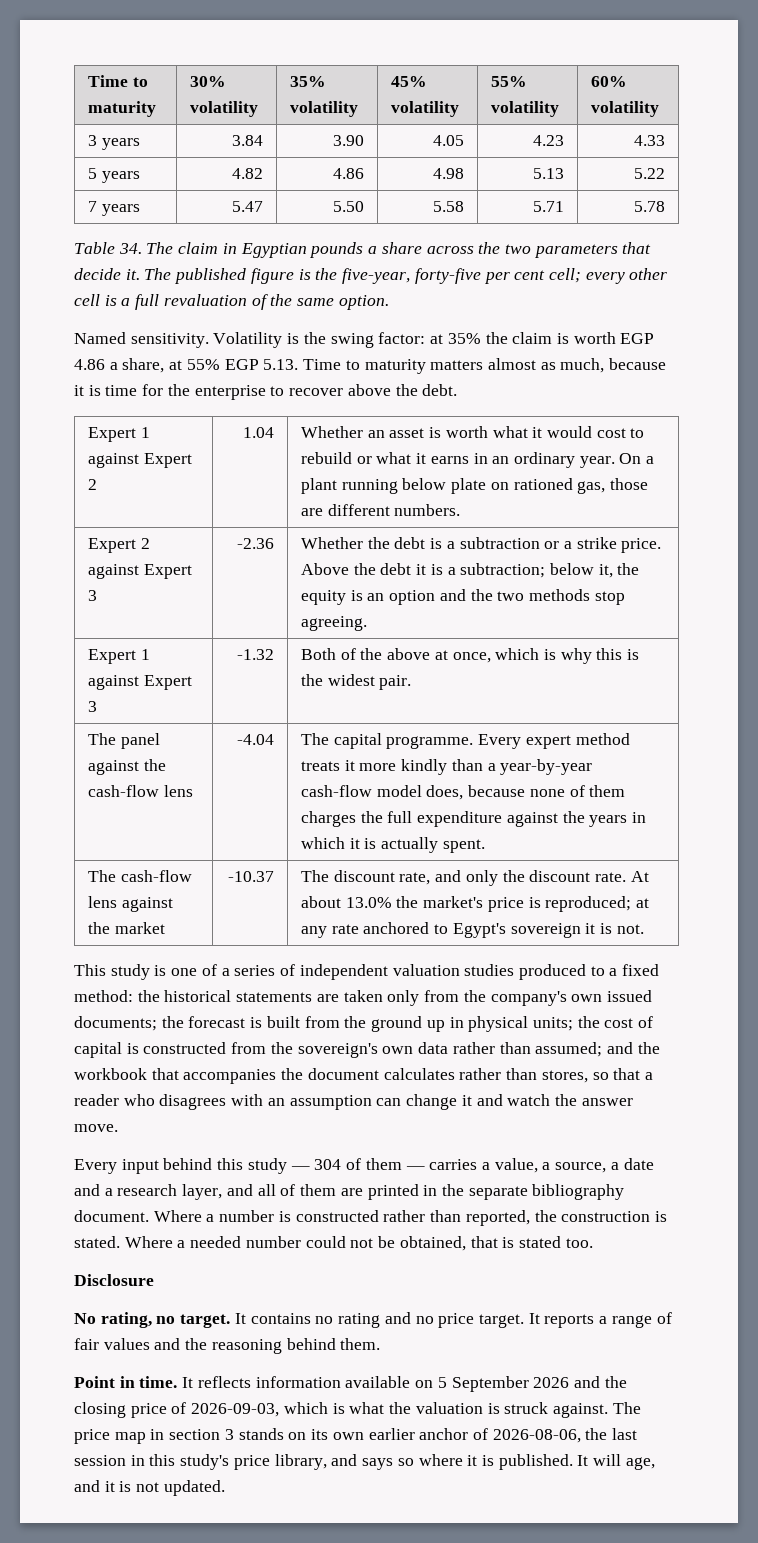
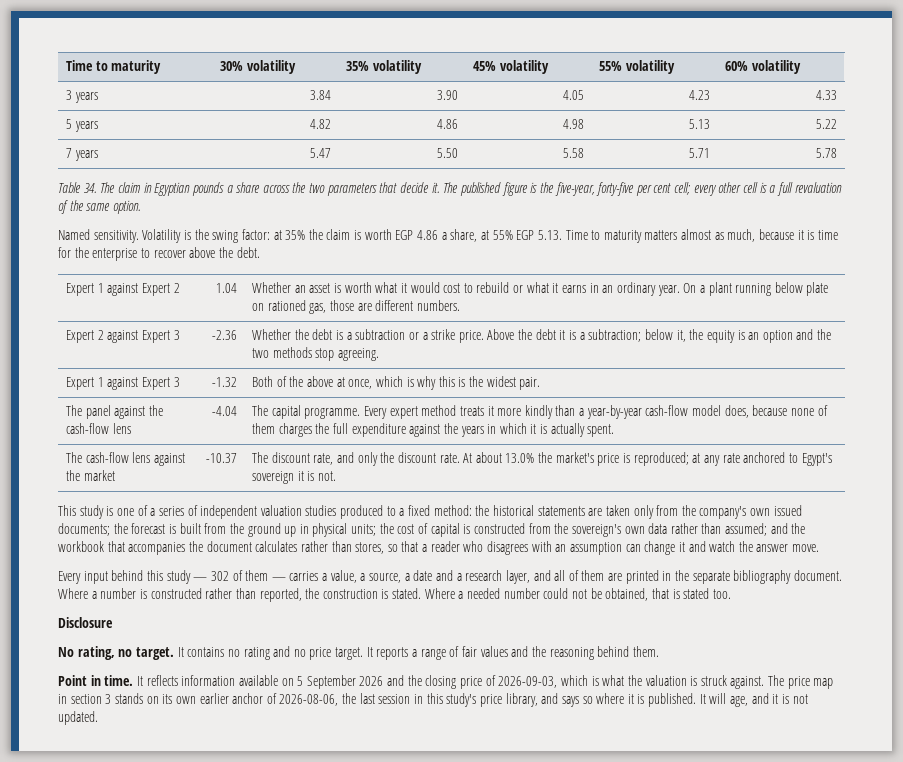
[314,1159,342,1170] 304 -> [210,571,229,581] 302

